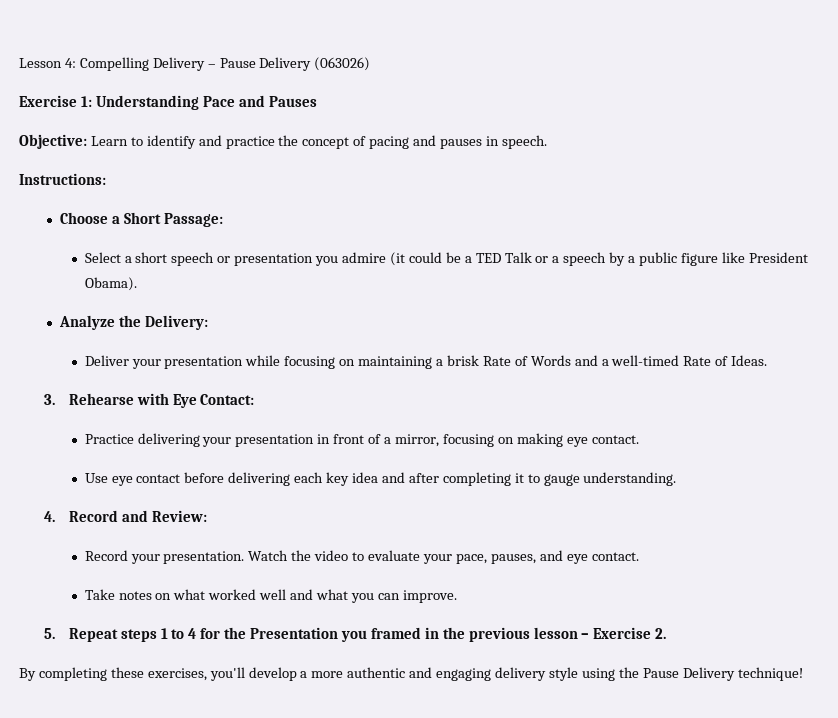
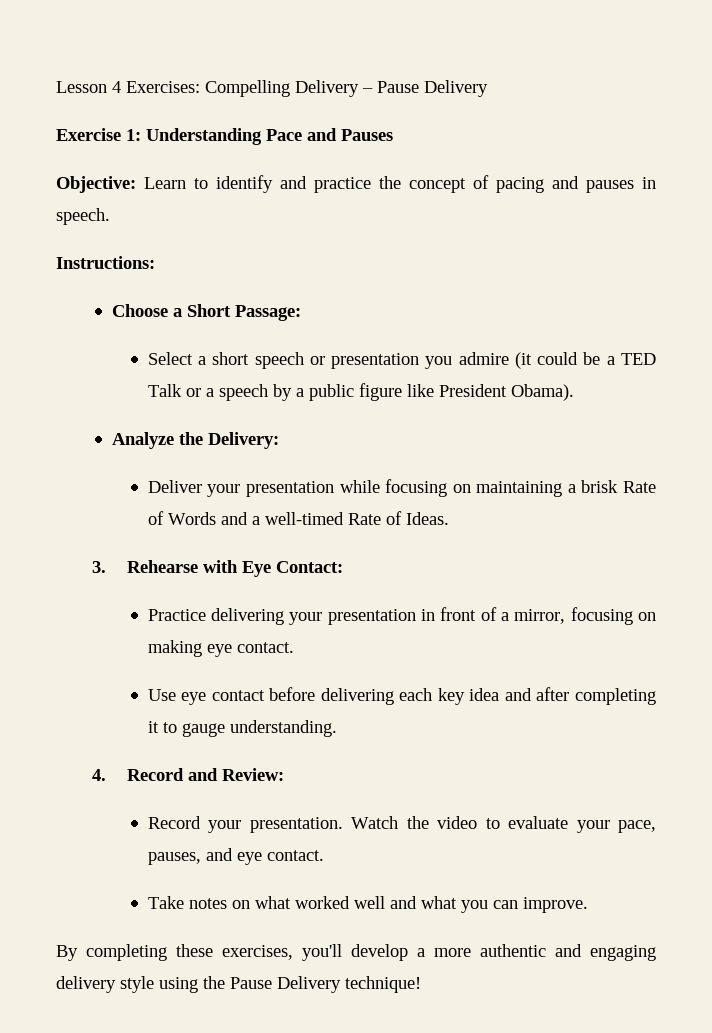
[64,58,76,68] 4: -> [112,81,200,93] 4 Exercises:
[314,57,371,71] (063026) -> (488, 88) none
[43,627,667,642] // 5. Repeat steps 1 to 4 for the Presentation you framed in the previous lesson – Exercise 2. -> (588, 905) none

